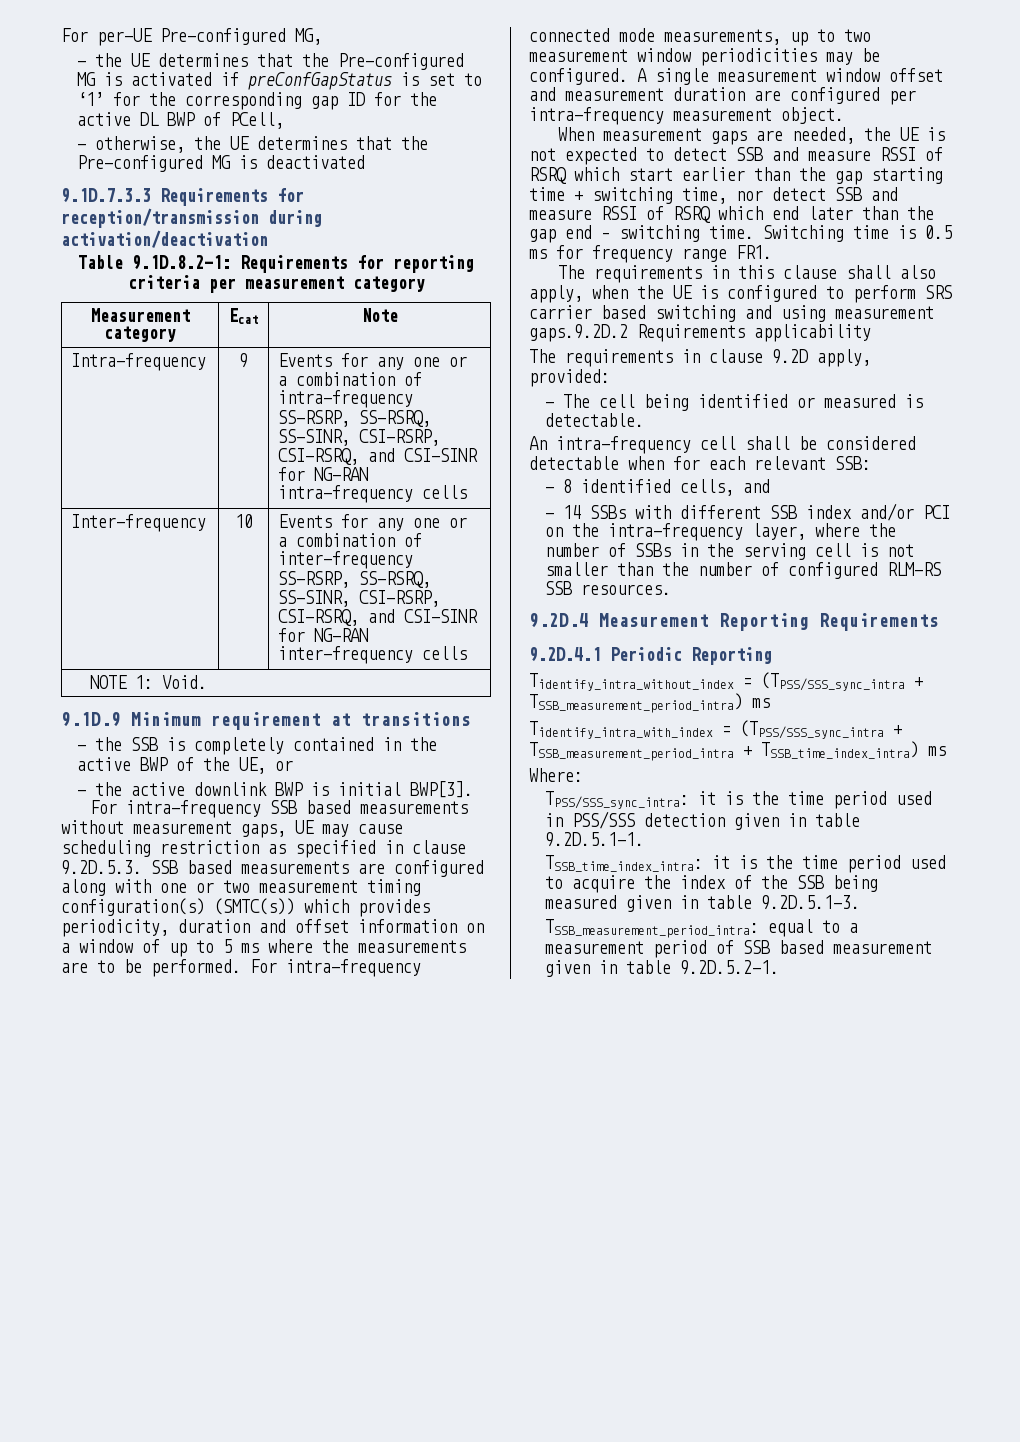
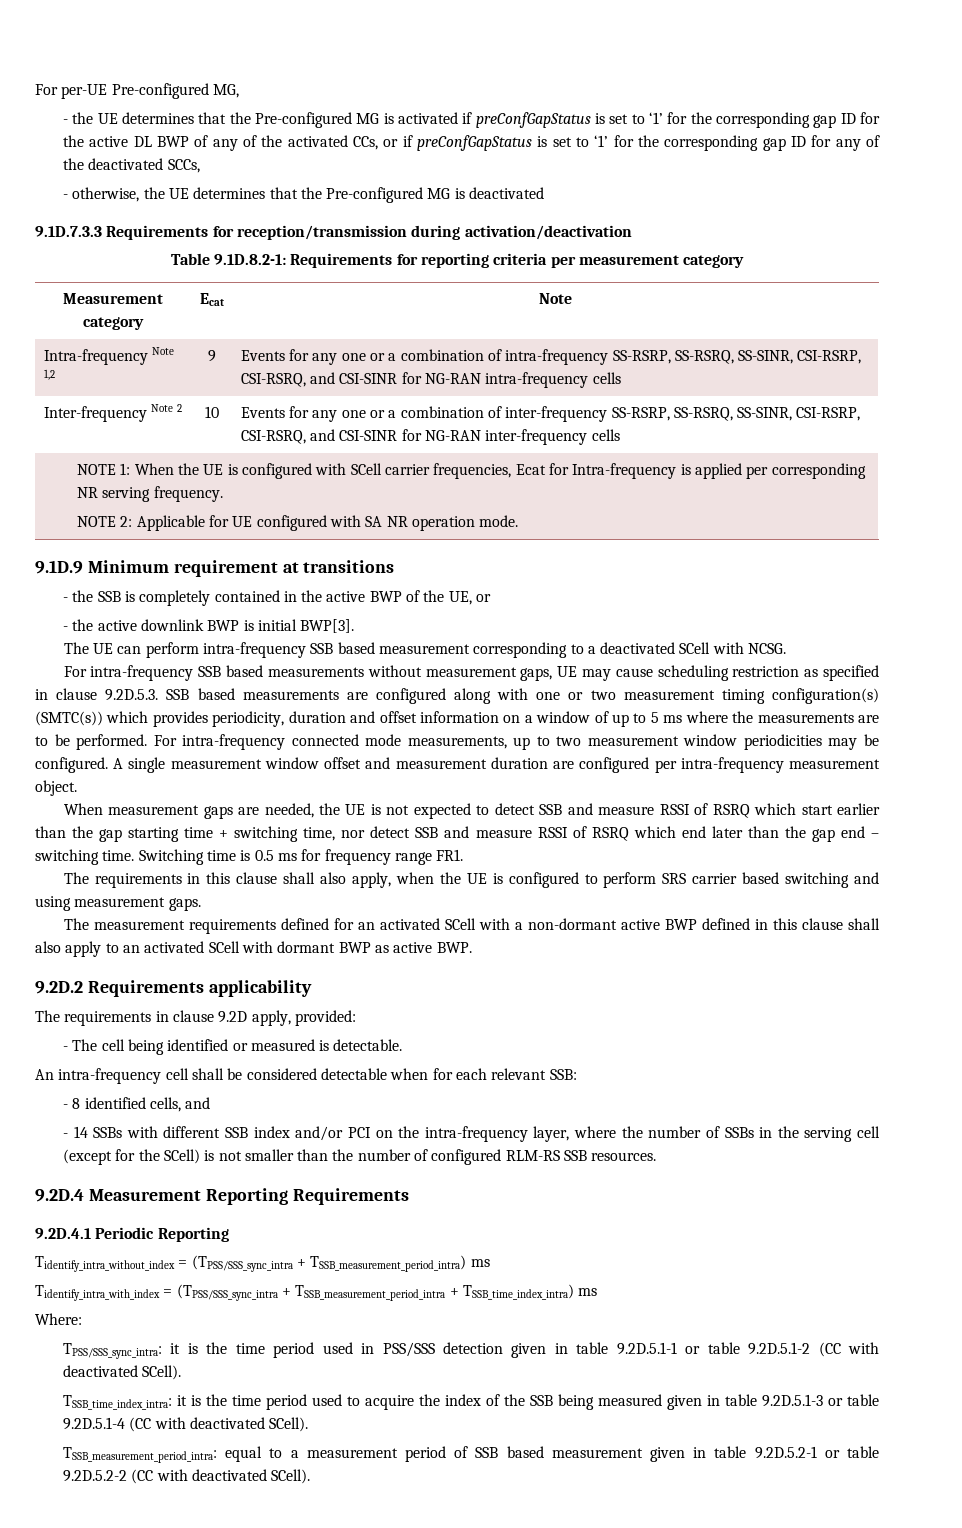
[230,112,285,129] PCell, -> [212,135,880,151] [62,158,200,173] any of the activated CCs, or if preConfGapStatus is set to ‘1’ for the corresponding gap ID for any of the deactivated SCCs,
(206, 362) none -> [151,347,174,355] [43,369,55,380] Note 1,2
(206, 523) none -> [150,404,183,412] Note 2
[162,675,208,689] Void. -> [134,463,866,479] [77,486,223,502] [77,515,519,531] When the UE is configured with SCell carrier frequencies, Ecat for Intra-frequency is applied per corresponding NR serving frequency. // NOTE 2: Applicable for UE configured with SA NR operation mode.
(474, 789) none -> [63,642,787,658] // The UE can perform intra-frequency SSB based measurement corresponding to a deactivated SCell with NCSG.
[529,324,628,342] gaps.9.2D.2 -> [168,898,201,911] [63,918,881,934] [35,941,472,957] [35,981,83,994] gaps. // The measurement requirements defined for an activated SCell with a non-dormant active BWP defined in this clause shall also apply to an activated SCell with dormant BWP as active BWP. // 9.2D.2
(852, 550) none -> [62,1149,200,1165] (except for the SCell)
[545,832,645,847] 9.2D.5.1-1. -> [616,1342,879,1357] [62,1365,182,1380] 9.2D.5.1-1 or table 9.2D.5.1-2 (CC with deactivated SCell).
[761,895,861,910] 9.2D.5.1-3. -> [761,1394,879,1407] [62,1417,309,1432] 9.2D.5.1-3 or table 9.2D.5.1-4 (CC with deactivated SCell).
[680,960,780,975] 9.2D.5.2-1. -> [754,1446,880,1459] [62,1469,311,1484] 9.2D.5.2-1 or table 9.2D.5.2-2 (CC with deactivated SCell).

